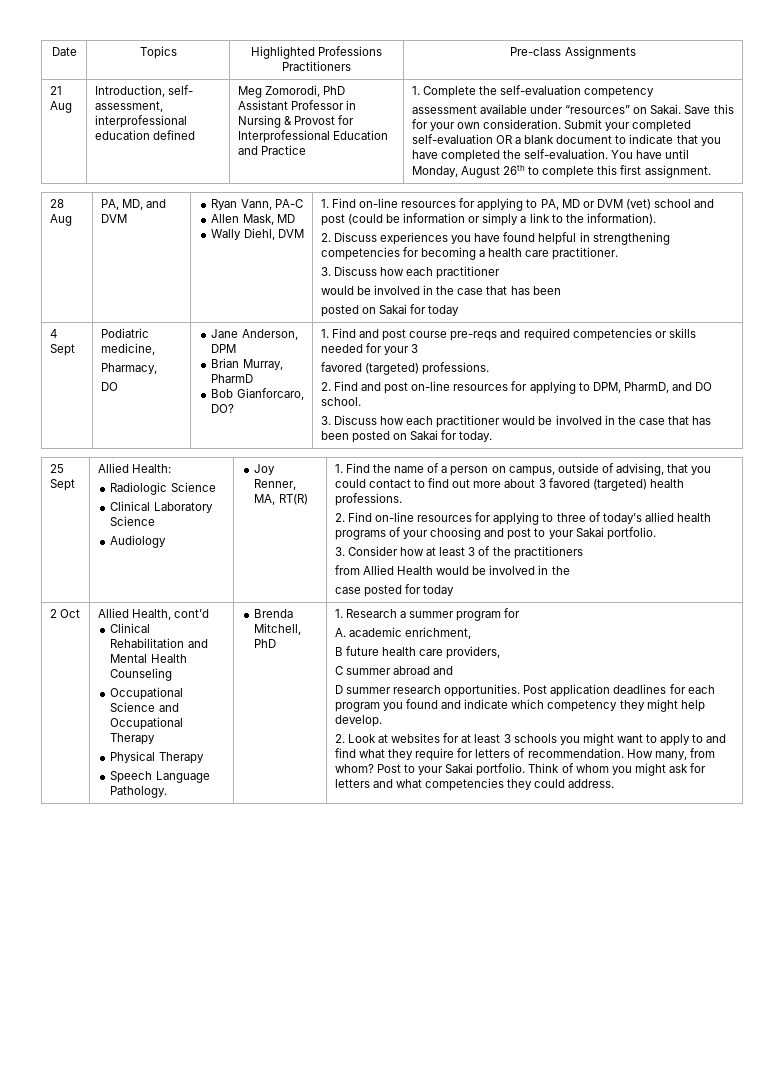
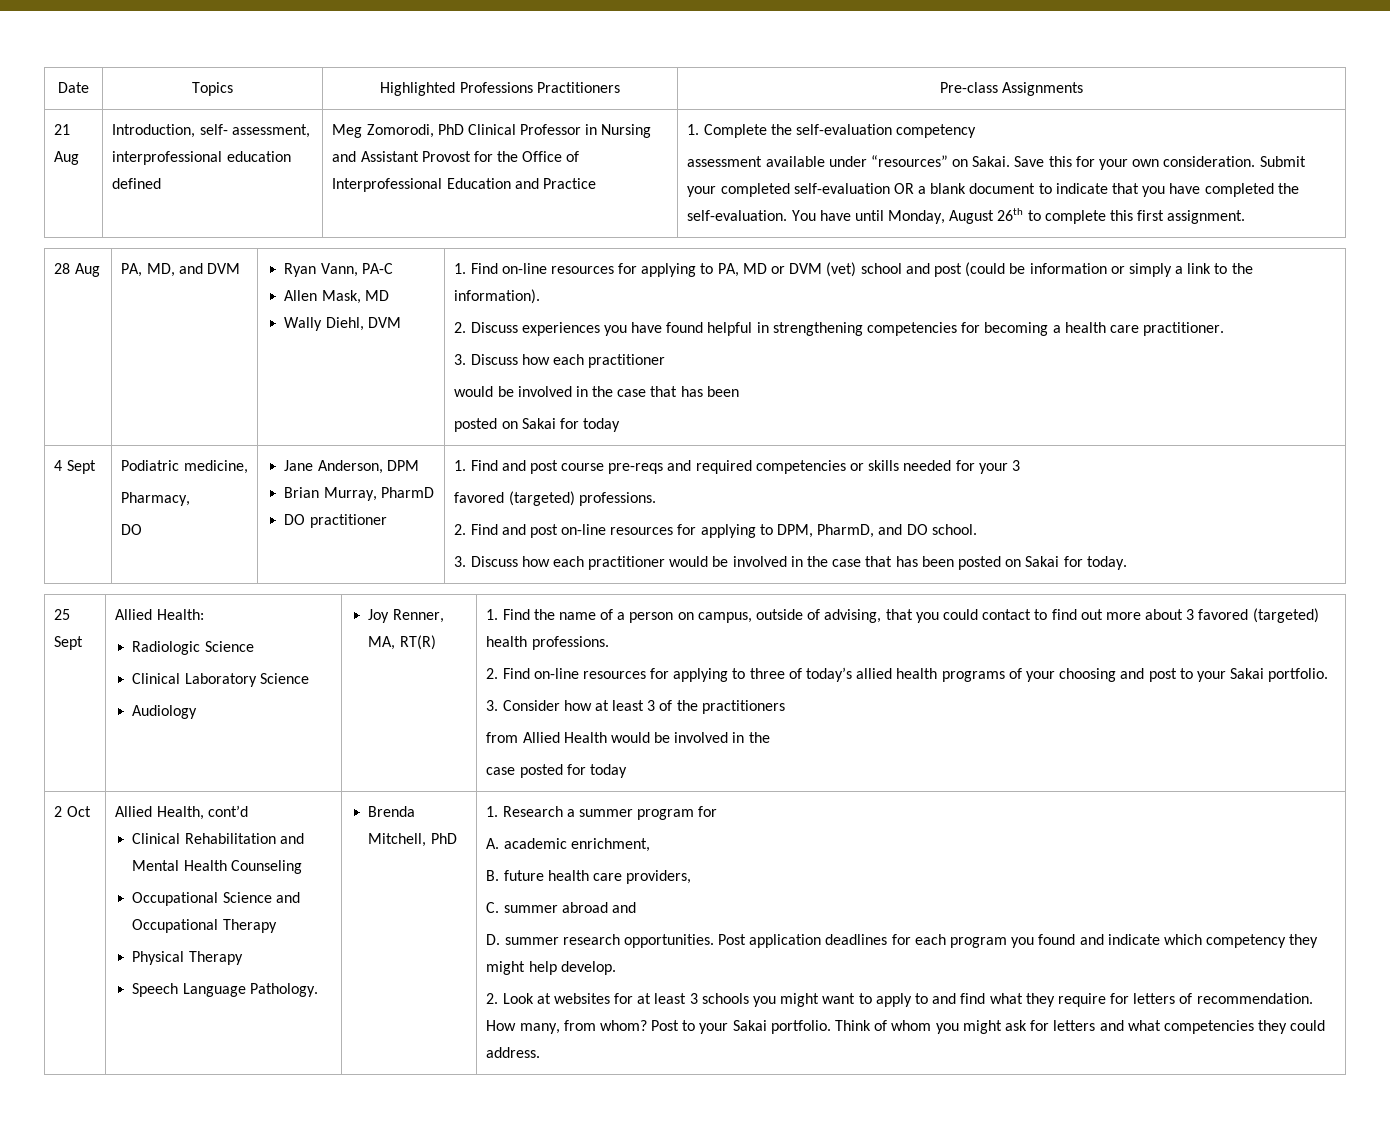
[237,100,288,110] Assistant -> [467,124,516,135] Clinical
[283,115,355,125] & Provost for -> [332,151,580,162] and Assistant Provost for the Office of
[211,388,304,400] [211,404,235,413] Bob Gianforcaro, DO? -> [284,514,387,528] DO practitioner
[334,647,343,656] B -> [486,870,500,881] B.
[334,666,343,675] C -> [486,902,500,913] C.
[334,685,343,694] D -> [486,934,501,945] D.

